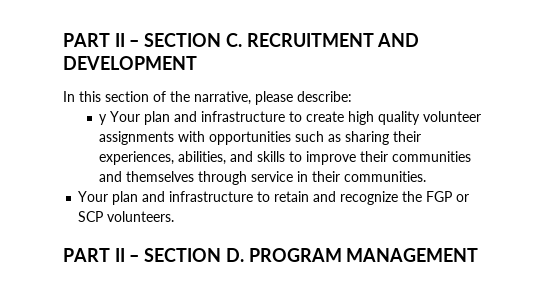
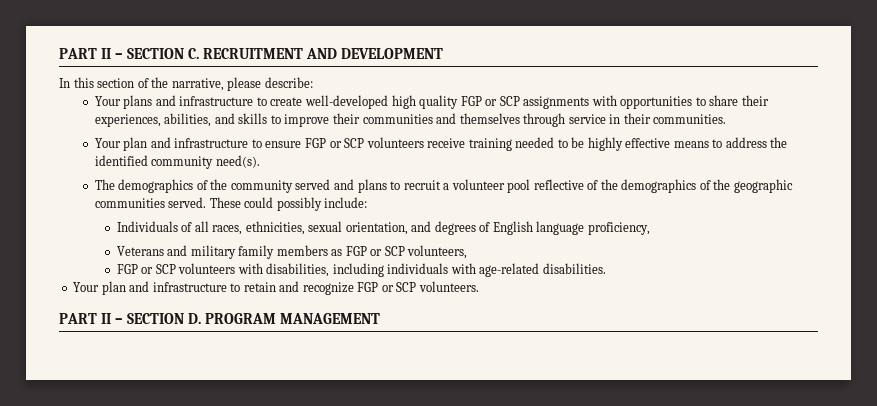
[99,111,171,125] y Your plan -> [94,95,153,109] Your plans
(345, 116) none -> [304,95,388,109] well-developed
[423,111,482,122] [99,131,390,145] volunteer assignments with opportunities such as sharing -> [460,95,739,109] FGP or SCP assignments with opportunities to share
(427, 176) none -> [94,137,788,151] [94,155,260,169] [94,179,793,193] [94,197,368,211] [116,221,650,235] [116,245,468,259] [116,263,606,277] // Your plan and infrastructure to ensure FGP or SCP volunteers receive training needed to be highly effective means to address the identified community need(s). // The demographics of the community served and plans to recruit a volunteer pool reflective of the demographics of the geographic communities served. These could possibly include: // Individuals of all races, ethnicities, sexual orientation, and degrees of English language proficiency, // Veterans and military family members as FGP or SCP volunteers, // FGP or SCP volunteers with disabilities, including individuals with age-related disabilities.
[402,191,423,202] the -> (354, 288) none

